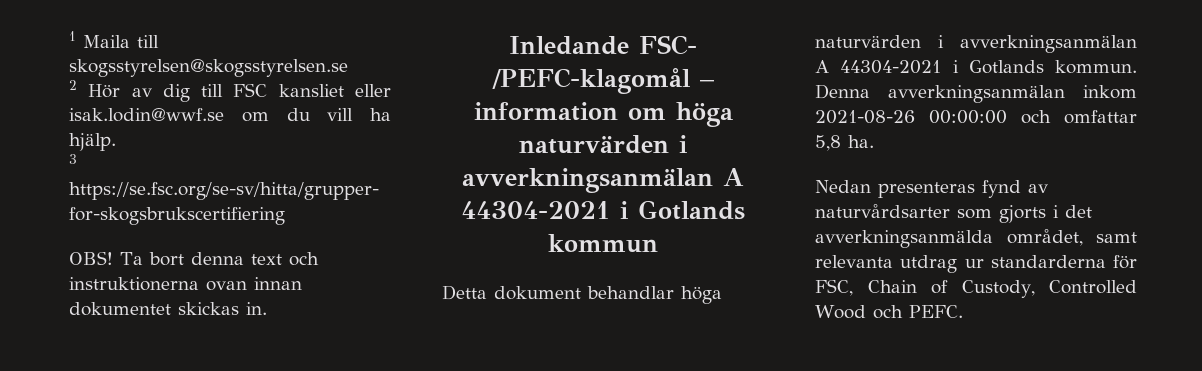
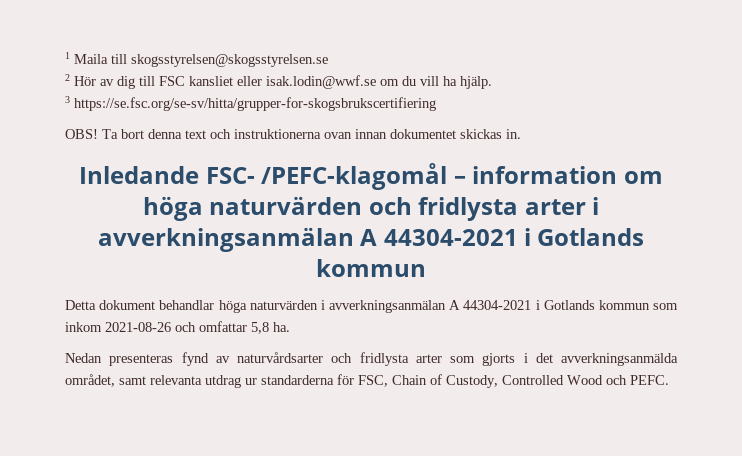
(669, 144) none -> [368,197,586,221] och fridlysta arter
[1055,60,1137,74] [815,84,1065,103] kommun. Denna avverkningsanmälan -> [598,300,678,310] kommun som
[929,110,1007,124] 00:00:00 -> (171, 327) none
(950, 211) none -> [331,352,442,366] och fridlysta arter

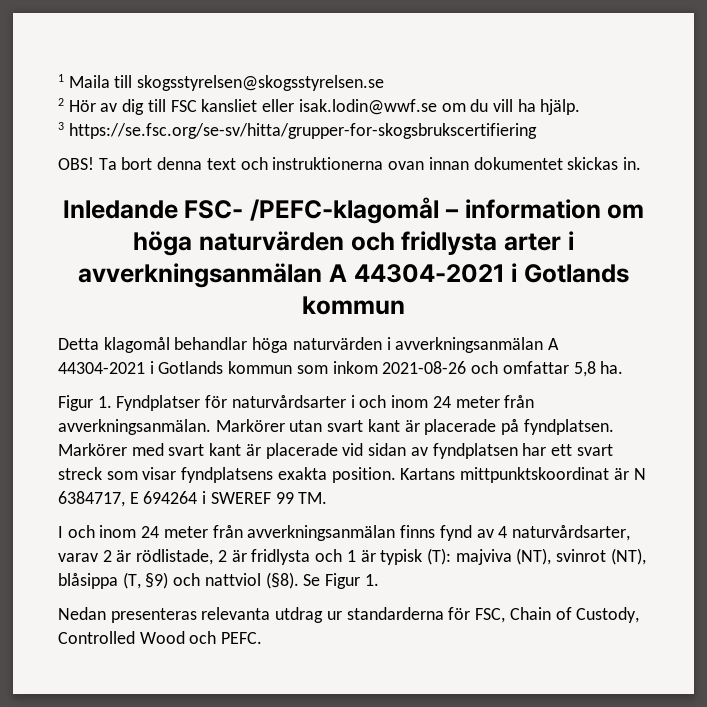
[99,300,156,310] dokument -> [103,337,170,353] klagomål
[65,352,678,366] [65,374,146,387] Nedan presenteras fynd av naturvårdsarter och fridlysta arter som gjorts i det avverkningsanmälda området, samt -> [58,395,535,411] [58,419,614,435] [58,443,613,459] [58,467,646,483] [58,491,328,507] [58,525,630,541] [58,548,646,565] [58,572,379,589] [58,607,197,623] Figur 1. Fyndplatser för naturvårdsarter i och inom 24 meter från avverkningsanmälan. Markörer utan svart kant är placerade på fyndplatsen. Markörer med svart kant är placerade vid sidan av fyndplatsen har ett svart streck som visar fyndplatsens exakta position. Kartans mittpunktskoordinat är N 6384717, E 694264 i SWEREF 99 TM. // I och inom 24 meter från avverkningsanmälan finns fynd av 4 naturvårdsarter, varav 2 är rödlistade, 2 är fridlysta och 1 är typisk (T): majviva (NT), svinrot (NT), blåsippa (T, §9) och nattviol (§8). Se Figur 1. // Nedan presenteras

